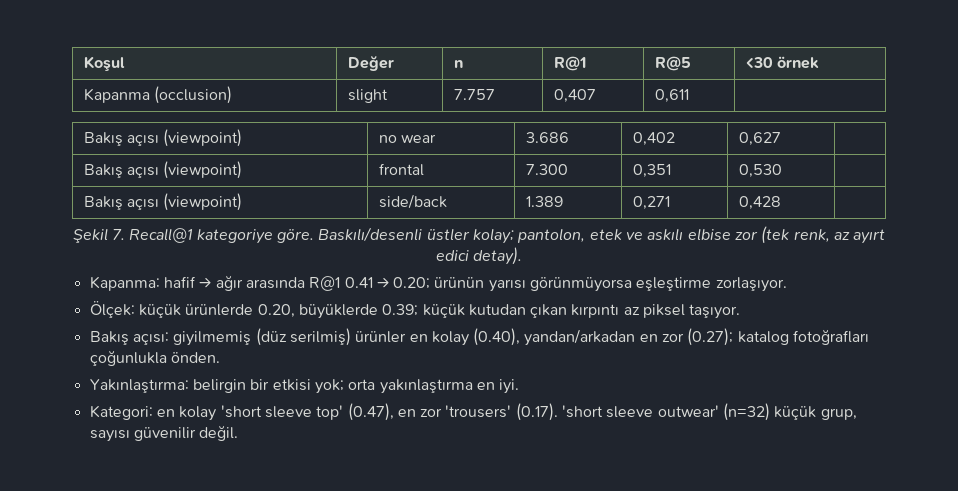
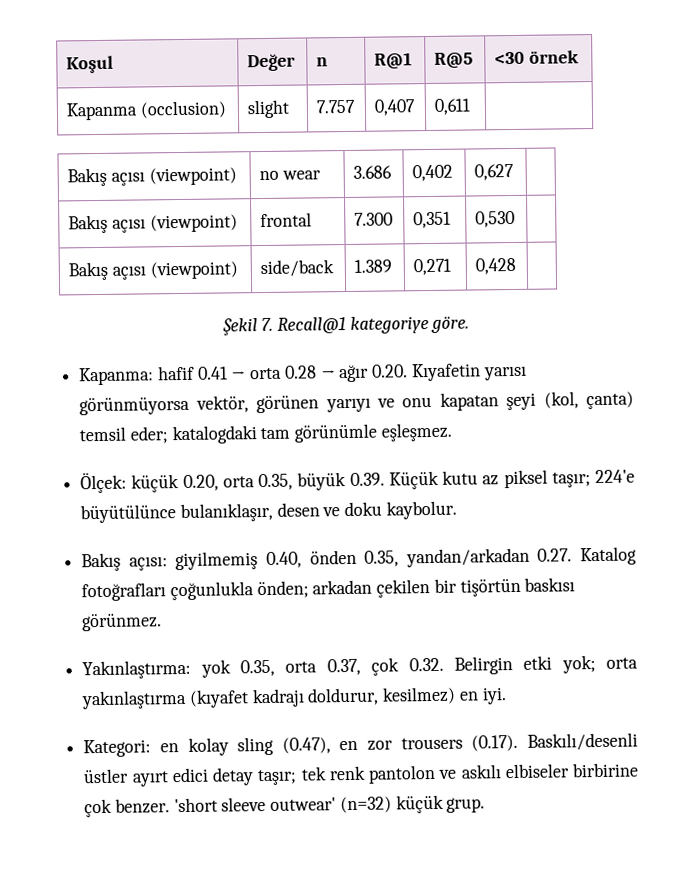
[318,226,886,244] [435,247,523,265] [89,275,787,292] [89,301,741,319] [89,328,870,346] [89,350,220,366] [89,379,473,394] Baskılı/desenli üstler kolay; pantolon, etek ve askılı elbise zor (tek renk, az ayırt edici detay). // Kapanma: hafif → ağır arasında R@1 0.41 → 0.20; ürünün yarısı görünmüyorsa eşleştirme zorlaşıyor. // Ölçek: küçük ürünlerde 0.20, büyüklerde 0.39; küçük kutudan çıkan kırpıntı az piksel taşıyor. // Bakış açısı: giyilmemiş (düz serilmiş) ürünler en kolay (0.40), yandan/arkadan en zor (0.27); katalog fotoğrafları çoğunlukla önden. // Yakınlaştırma: belirgin bir etkisi yok; orta yakınlaştırma -> [79,363,527,386] [79,391,635,416] [79,422,452,445] [80,469,635,494] [80,500,457,524] [81,546,637,572] [81,577,576,602] [81,613,163,632] [82,655,638,680] [81,686,457,710] // Kapanma: hafif 0.41 → orta 0.28 → ağır 0.20. Kıyafetin yarısı görünmüyorsa vektör, görünen yarıyı ve onu kapatan şeyi (kol, çanta) temsil eder; katalogdaki tam görünümle eşleşmez. // Ölçek: küçük 0.20, orta 0.35, büyük 0.39. Küçük kutu az piksel taşır; 224'e büyütülünce bulanıklaşır, desen ve doku kaybolur. // Bakış açısı: giyilmemiş 0.40, önden 0.35, yandan/arkadan 0.27. Katalog fotoğrafları çoğunlukla önden; arkadan çekilen bir tişörtün baskısı görünmez. // Yakınlaştırma: yok 0.35, orta 0.37, çok 0.32. Belirgin etki yok; orta yakınlaştırma (kıyafet kadrajı doldurur, kesilmez)
[220,403,558,421] 'short sleeve top' (0.47), en zor 'trousers' (0.17). -> [237,732,639,756] [83,762,638,787] [84,798,170,818] sling (0.47), en zor trousers (0.17). Baskılı/desenli üstler ayırt edici detay taşır; tek renk pantolon ve askılı elbiseler birbirine çok benzer.
[820,408,857,420] [89,425,239,442] grup, sayısı güvenilir değil. -> [446,797,486,813] grup.

